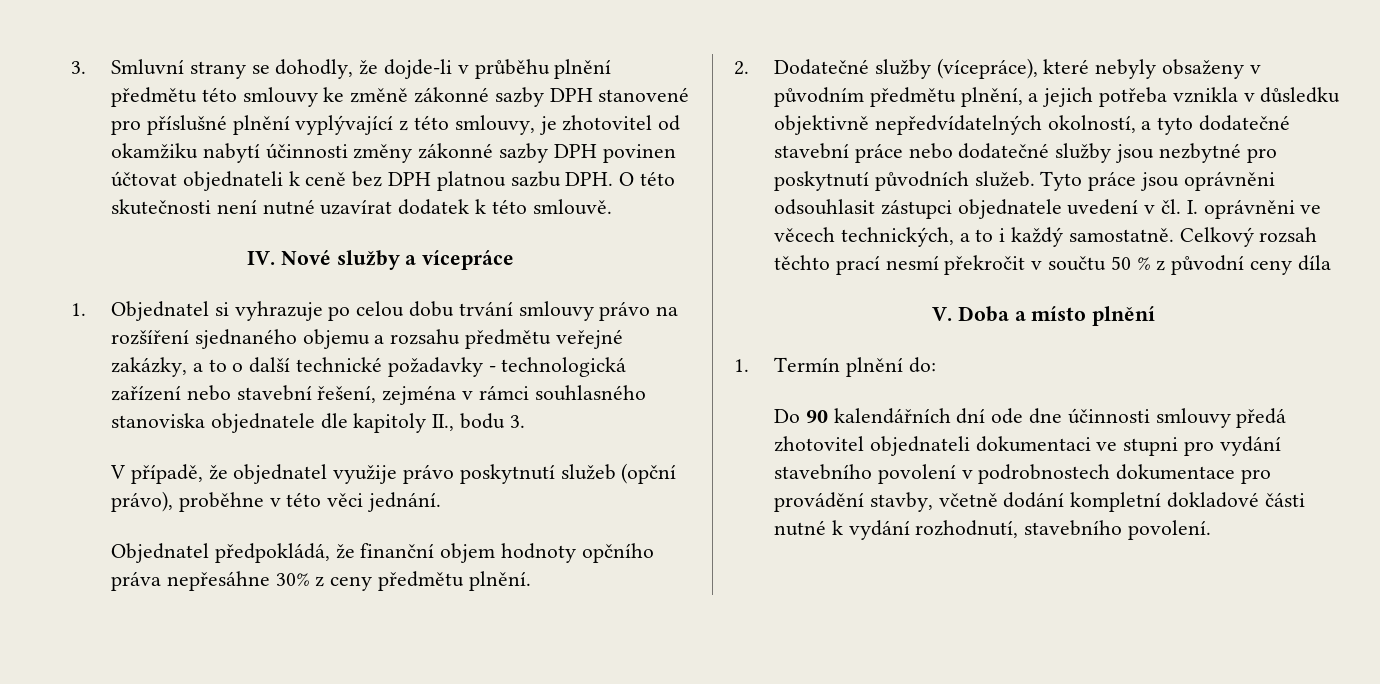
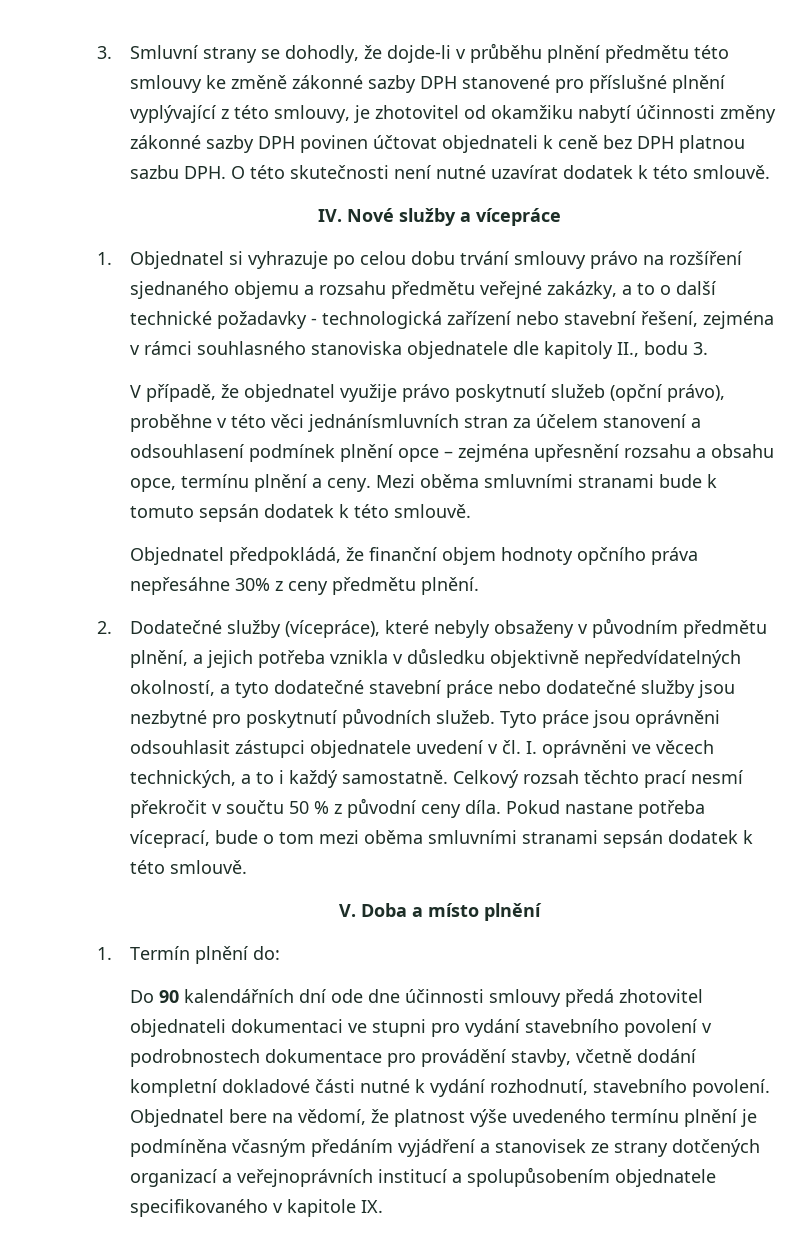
[366,492,441,512] jednání. -> [307,414,701,432] [129,444,774,462] [129,474,717,492] [129,504,471,522] jednánísmluvních stran za účelem stanovení a odsouhlasení podmínek plnění opce – zejména upřesnění rozsahu a obsahu opce, termínu plnění a ceny. Mezi oběma smluvními stranami bude k tomuto sepsán dodatek k této smlouvě.
[1297,255,1331,271] díla -> [464,800,705,818] [129,830,753,848] [129,860,247,874] díla. Pokud nastane potřeba víceprací, bude o tom mezi oběma smluvními stranami sepsán dodatek k této smlouvě.
(1211, 530) none -> [129,1109,757,1127] [129,1139,760,1157] [129,1167,716,1187] [129,1199,383,1217] Objednatel bere na vědomí, že platnost výše uvedeného termínu plnění je podmíněna včasným předáním vyjádření a stanovisek ze strany dotčených organizací a veřejnoprávních institucí a spolupůsobením objednatele specifikovaného v kapitole IX.

